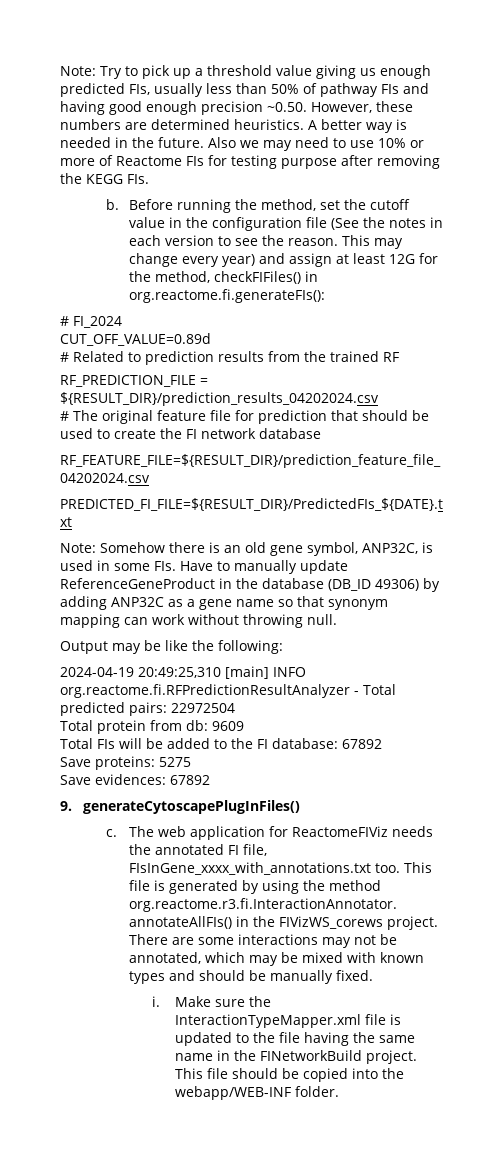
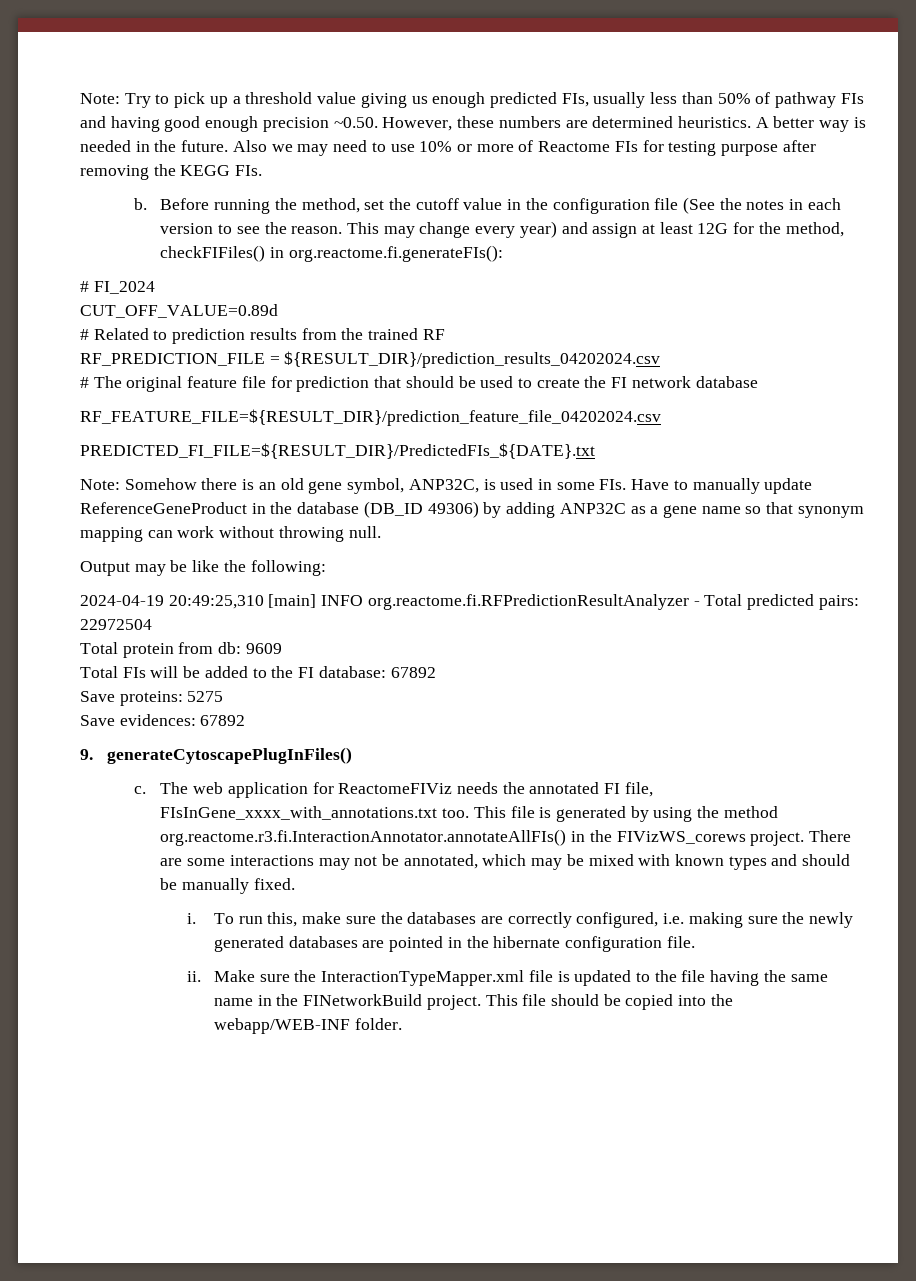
(161, 1001) none -> [213,912,854,928] [213,936,695,952] [187,971,202,982] To run this, make sure the databases are correctly configured, i.e. making sure the newly generated databases are pointed in the hibernate configuration file. // ii.

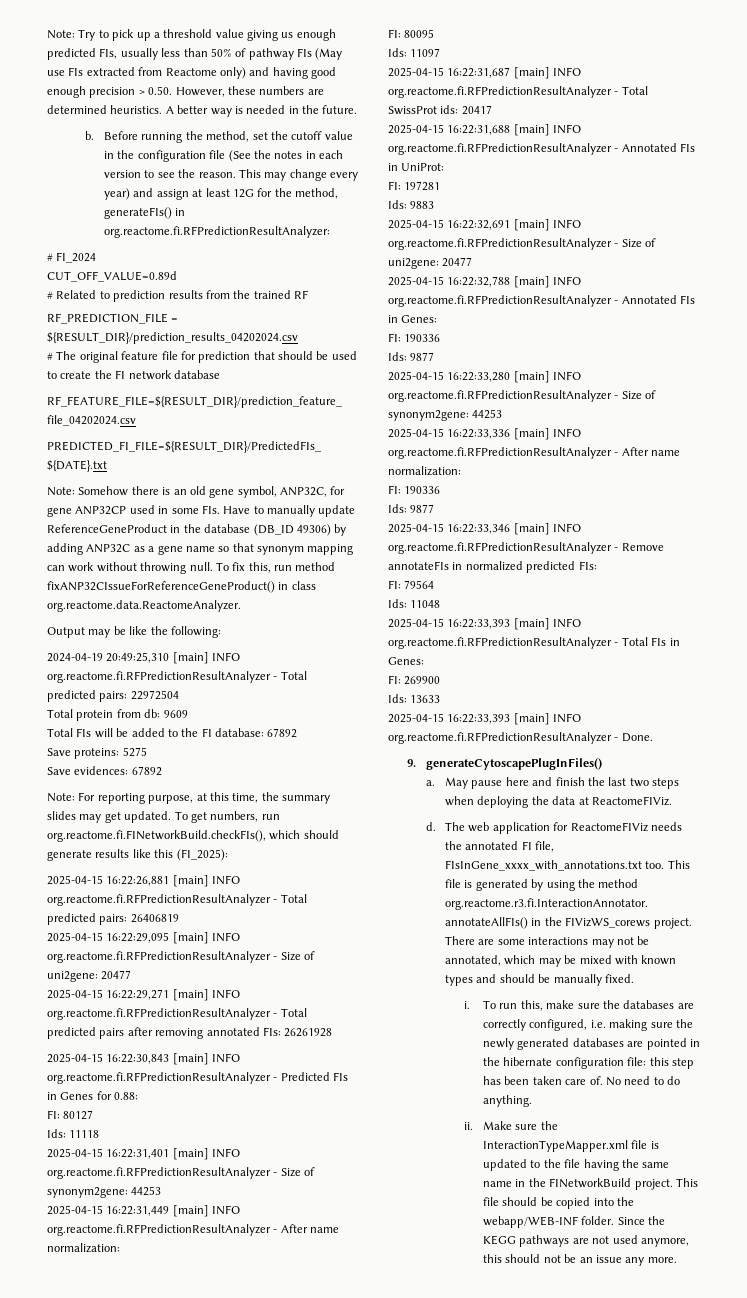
(864, 98) none -> [315,48,343,60] [47,67,246,79] (May use FIs extracted from Reactome only)
[333,117,378,128] ~0.50. -> [138,86,173,95] > 0.50.
[232,140,816,156] [80,164,263,180] Also we may need to use 10% or more of Reactome FIs for testing purpose after removing the KEGG FIs. -> (358, 109) none
[160,245,503,262] checkFIFiles() in org.reactome.fi.generateFIs(): -> [104,207,186,219] [104,226,331,238] generateFIs() in org.reactome.fi.RFPredictionResultAnalyzer:
[483,479,496,490] is -> [330,486,346,495] [47,506,127,517] for gene ANP32CP
(381, 532) none -> [215,562,336,573] [47,581,316,593] [47,600,241,612] To fix this, run method fixANP32CIssueForReferenceGeneProduct() in class org.reactome.data.ReactomeAnalyzer.
[80,747,352,764] [133,786,146,794] 9. generateCytoscapePlugInFiles() // c. -> [47,792,330,804] [47,811,280,823] [47,830,339,842] [47,849,228,861] [47,875,241,887] [47,894,307,906] [47,913,179,925] [47,932,241,944] [47,951,316,963] [47,970,132,982] [47,989,241,1001] [47,1008,307,1020] [47,1027,333,1039] [47,1053,241,1065] [47,1072,349,1084] [47,1091,139,1100] [47,1110,94,1120] [47,1129,100,1138] [47,1148,241,1160] [47,1167,316,1179] [47,1186,162,1198] [47,1205,241,1217] [47,1224,340,1236] [47,1243,120,1253] [388,29,435,38] [388,48,441,57] [388,67,582,79] [388,86,648,98] [388,105,492,115] [388,124,582,136] [388,143,696,155] [388,163,445,171] [388,181,441,191] [388,200,435,209] [388,219,582,231] [388,238,657,250] [388,257,473,269] [388,276,582,288] [388,295,696,307] [388,315,438,323] [388,333,441,342] [388,352,435,361] [388,371,582,383] [388,390,657,402] [388,409,503,421] [388,428,582,440] [388,447,681,459] [388,466,461,476] [388,485,441,494] [388,504,435,513] [388,523,582,535] [388,542,664,554] [388,561,597,573] [388,580,435,589] [388,599,441,608] [388,618,582,630] [388,637,680,649] [388,657,424,665] [388,675,441,685] [388,694,441,703] [388,713,582,725] [388,732,653,744] [407,758,603,770] [426,777,680,789] [445,796,672,808] [426,822,437,831] Note: For reporting purpose, at this time, the summary slides may get updated. To get numbers, run org.reactome.fi.FINetworkBuild.checkFIs(), which should generate results like this (FI_2025): // 2025-04-15 16:22:26,881 [main] INFO org.reactome.fi.RFPredictionResultAnalyzer - Total predicted pairs: 26406819 // 2025-04-15 16:22:29,095 [main] INFO org.reactome.fi.RFPredictionResultAnalyzer - Size of uni2gene: 20477 // 2025-04-15 16:22:29,271 [main] INFO org.reactome.fi.RFPredictionResultAnalyzer - Total predicted pairs after removing annotated FIs: 26261928 // 2025-04-15 16:22:30,843 [main] INFO org.reactome.fi.RFPredictionResultAnalyzer - Predicted FIs in Genes for 0.88: // FI: 80127 // Ids: 11118 // 2025-04-15 16:22:31,401 [main] INFO org.reactome.fi.RFPredictionResultAnalyzer - Size of synonym2gene: 44253 // 2025-04-15 16:22:31,449 [main] INFO org.reactome.fi.RFPredictionResultAnalyzer - After name normalization: // FI: 80095 // Ids: 11097 // 2025-04-15 16:22:31,687 [main] INFO org.reactome.fi.RFPredictionResultAnalyzer - Total SwissProt ids: 20417 // 2025-04-15 16:22:31,688 [main] INFO org.reactome.fi.RFPredictionResultAnalyzer - Annotated FIs in UniProt: // FI: 197281 // Ids: 9883 // 2025-04-15 16:22:32,691 [main] INFO org.reactome.fi.RFPredictionResultAnalyzer - Size of uni2gene: 20477 // 2025-04-15 16:22:32,788 [main] INFO org.reactome.fi.RFPredictionResultAnalyzer - Annotated FIs in Genes: // FI: 190336 // Ids: 9877 // 2025-04-15 16:22:33,280 [main] INFO org.reactome.fi.RFPredictionResultAnalyzer - Size of synonym2gene: 44253 // 2025-04-15 16:22:33,336 [main] INFO org.reactome.fi.RFPredictionResultAnalyzer - After name normalization: // FI: 190336 // Ids: 9877 // 2025-04-15 16:22:33,346 [main] INFO org.reactome.fi.RFPredictionResultAnalyzer - Remove annotateFIs in normalized predicted FIs: // FI: 79564 // Ids: 11048 // 2025-04-15 16:22:33,393 [main] INFO org.reactome.fi.RFPredictionResultAnalyzer - Total FIs in Genes: // FI: 269900 // Ids: 13633 // 2025-04-15 16:22:33,393 [main] INFO org.reactome.fi.RFPredictionResultAnalyzer - Done. // 9. generateCytoscapePlugInFiles() // a. May pause here and finish the last two steps when deploying the data at ReactomeFIViz. // d.
[666,936,695,948] file. -> [627,1057,694,1069] [483,1076,681,1086] [483,1095,533,1107] file: this step has been taken care of. No need to do anything.
(402, 1024) none -> [617,1216,666,1225] [483,1235,689,1247] [483,1254,677,1266] Since the KEGG pathways are not used anymore, this should not be an issue any more.

